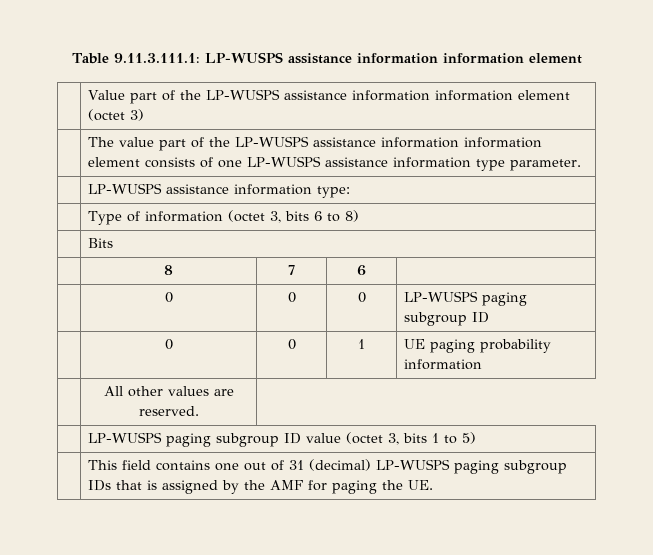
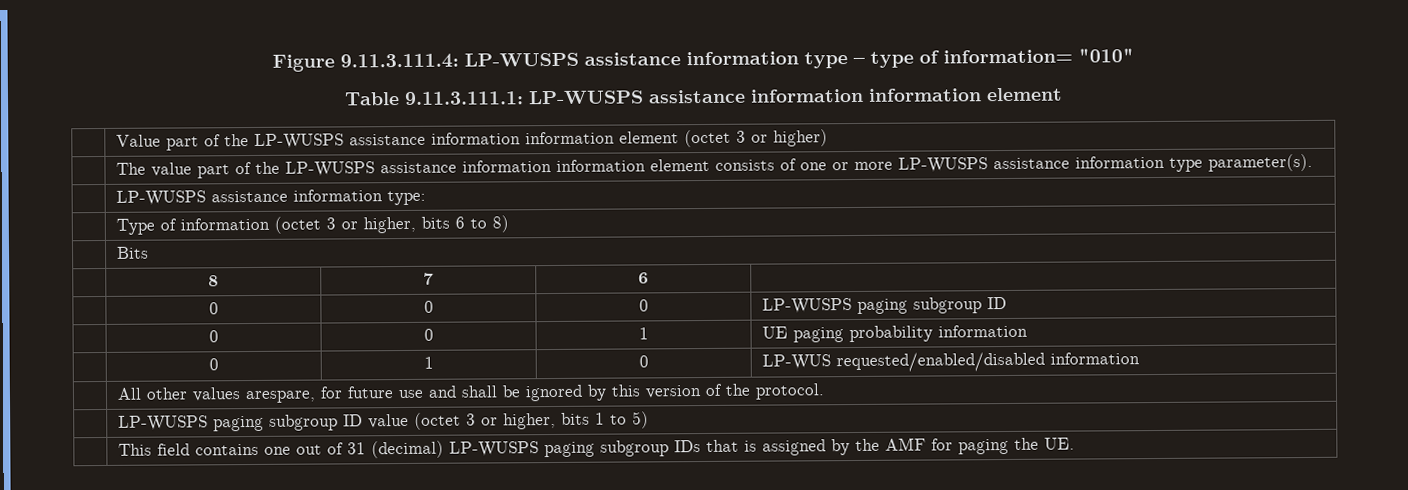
(71, 58) none -> [271,48,1134,72] Figure 9.11.3.111.4: LP-WUSPS assistance information type – type of information= "010" //
[129,109,144,121] 3) -> [735,129,828,147] 3 or higher)
[246,156,581,171] LP-WUSPS assistance information type parameter. -> [831,153,1313,173] or more LP-WUSPS assistance information type parameter(s).
[269,211,281,223] 3, -> [325,216,416,234] 3 or higher,
[103,386,234,397] [138,406,199,416] All other values are reserved. -> [208,358,219,371] [423,356,434,369] [638,355,649,368] [761,351,1140,373] [116,383,825,404] 0 | 1 | 0 | LP-WUS requested/enabled/disabled information // | All other values arespare, for future use and shall be ignored by this version of the protocol.
[387,433,399,445] 3, -> [465,412,556,430] 3 or higher,

